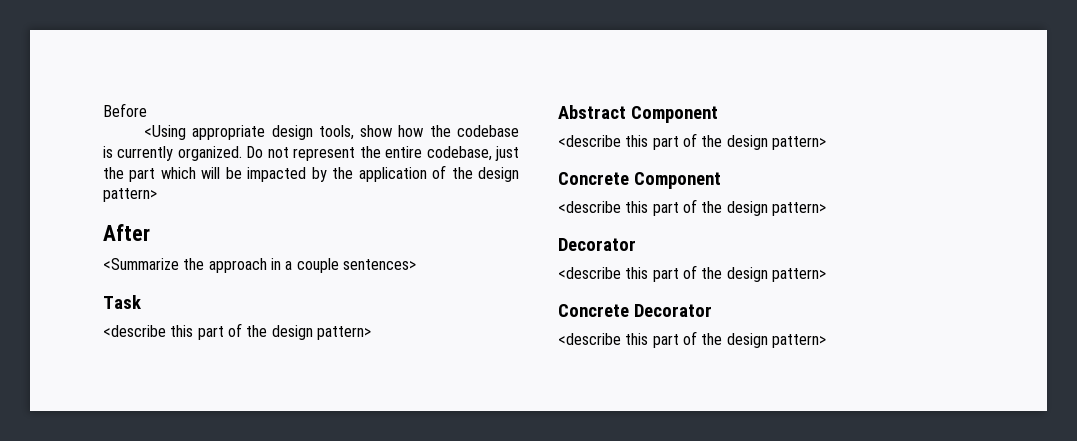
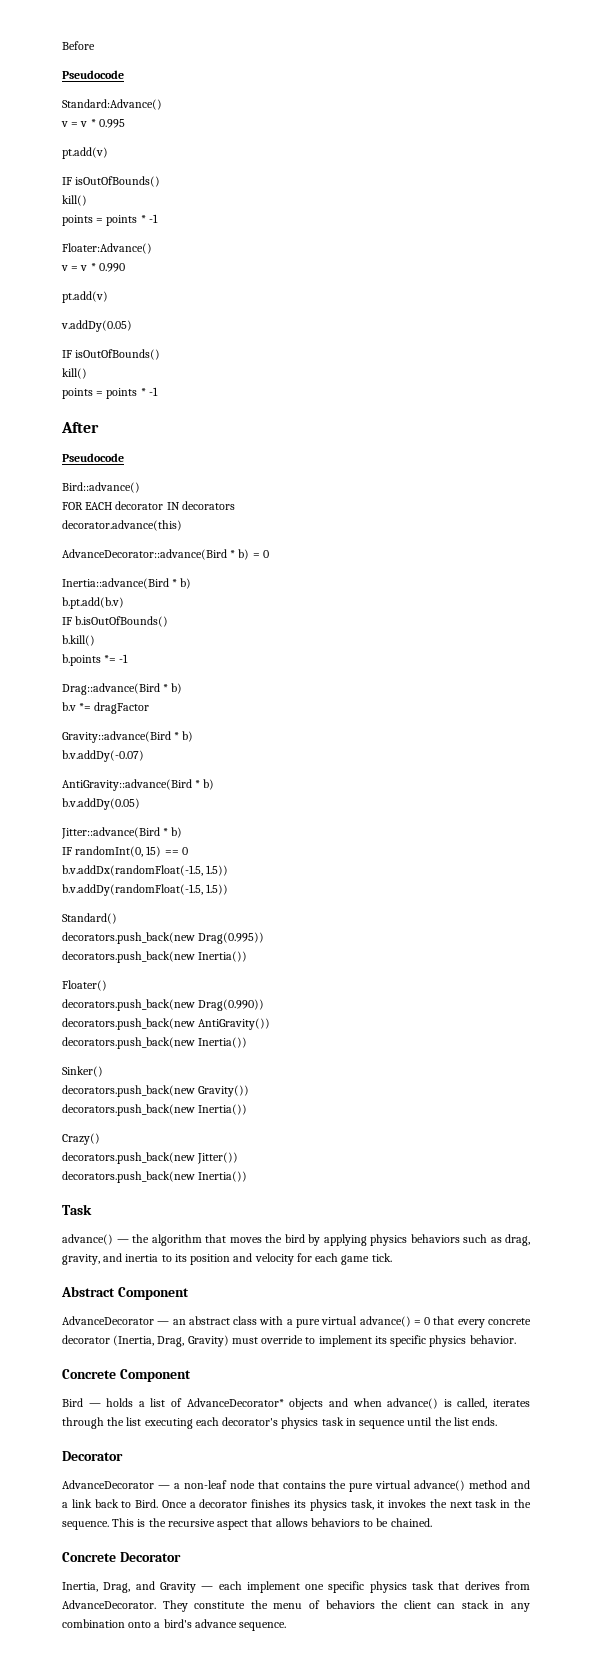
[144,125,519,140] [103,146,519,161] [103,165,519,182] [103,188,157,202] [103,224,150,241] [103,258,416,273] [103,295,141,309] [103,323,371,340] [558,105,718,123] [558,133,826,150] [558,172,721,189] [558,199,826,216] [558,238,636,251] [558,265,826,282] [558,304,712,317] [558,331,826,348] <Using appropriate design tools, show how the codebase is currently organized. Do not represent the entire codebase, just the part which will be impacted by the application of the design pattern> // After // <Summarize the approach in a couple sentences> // Task // <describe this part of the design pattern> // Abstract Component // <describe this part of the design pattern> // Concrete Component // <describe this part of the design pattern> // Decorator // <describe this part of the design pattern> // Concrete Decorator // <describe this part of the design pattern> -> [62,70,124,79] [62,99,162,110] [61,119,125,128] [62,147,108,159] [62,176,161,187] [62,195,87,206] [62,214,158,226] [62,243,152,254] [61,263,125,272] [62,291,108,303] [61,320,132,332] [62,349,161,360] [62,368,87,379] [62,387,158,399] [61,422,99,433] [62,453,124,462] [62,482,140,493] [62,501,235,510] [62,520,182,531] [62,549,269,560] [62,578,192,589] [62,597,124,609] [62,616,169,627] [62,635,95,646] [62,654,129,666] [62,683,183,695] [62,702,150,714] [62,731,194,743] [62,750,144,762] [62,779,215,791] [62,798,140,810] [61,827,183,839] [62,846,188,857] [62,865,229,876] [62,884,229,896] [62,913,117,924] [62,932,265,944] [62,951,248,963] [62,980,107,991] [62,999,265,1011] [62,1018,271,1030] [62,1037,248,1049] [62,1066,103,1077] [62,1085,250,1097] [62,1104,248,1116] [62,1133,100,1145] [62,1152,239,1164] [62,1171,248,1183] [62,1204,92,1215] [62,1234,530,1246] [62,1253,392,1265] [61,1286,189,1300] [62,1316,531,1328] [62,1335,516,1347] [62,1369,191,1382] [62,1398,531,1410] [62,1417,498,1429] [62,1451,123,1461] [62,1480,531,1492] [62,1499,531,1511] [62,1518,432,1530] [62,1552,181,1562] [62,1581,531,1593] [62,1600,530,1612] [62,1619,287,1631] Pseudocode // Standard:Advance() // v = v * 0.995 // pt.add(v) // IF isOutOfBounds() // kill() // points = points * -1 // Floater:Advance() // v = v * 0.990 // pt.add(v) // v.addDy(0.05) // IF isOutOfBounds() // kill() // points = points * -1 // After // Pseudocode // Bird::advance() // FOR EACH decorator IN decorators // decorator.advance(this) // AdvanceDecorator::advance(Bird * b) = 0 // Inertia::advance(Bird * b) // b.pt.add(b.v) // IF b.isOutOfBounds() // b.kill() // b.points *= -1 // Drag::advance(Bird * b) // b.v *= dragFactor // Gravity::advance(Bird * b) // b.v.addDy(-0.07) // AntiGravity::advance(Bird * b) // b.v.addDy(0.05) // Jitter::advance(Bird * b) // IF randomInt(0, 15) == 0 // b.v.addDx(randomFloat(-1.5, 1.5)) // b.v.addDy(randomFloat(-1.5, 1.5)) // Standard() // decorators.push_back(new Drag(0.995)) // decorators.push_back(new Inertia()) // Floater() // decorators.push_back(new Drag(0.990)) // decorators.push_back(new AntiGravity()) // decorators.push_back(new Inertia()) // Sinker() // decorators.push_back(new Gravity()) // decorators.push_back(new Inertia()) // Crazy() // decorators.push_back(new Jitter()) // decorators.push_back(new Inertia()) // Task // advance() — the algorithm that moves the bird by applying physics behaviors such as drag, gravity, and inertia to its position and velocity for each game tick. // Abstract Component // AdvanceDecorator — an abstract class with a pure virtual advance() = 0 that every concrete decorator (Inertia, Drag, Gravity) must override to implement its specific physics behavior. // Concrete Component // Bird — holds a list of AdvanceDecorator* objects and when advance() is called, iterates through the list executing each decorator's physics task in sequence until the list ends. // Decorator // AdvanceDecorator — a non-leaf node that contains the pure virtual advance() method and a link back to Bird. Once a decorator finishes its physics task, it invokes the next task in the sequence. This is the recursive aspect that allows behaviors to be chained. // Concrete Decorator // Inertia, Drag, and Gravity — each implement one specific physics task that derives from AdvanceDecorator. They constitute the menu of behaviors the client can stack in any combination onto a bird's advance sequence.

